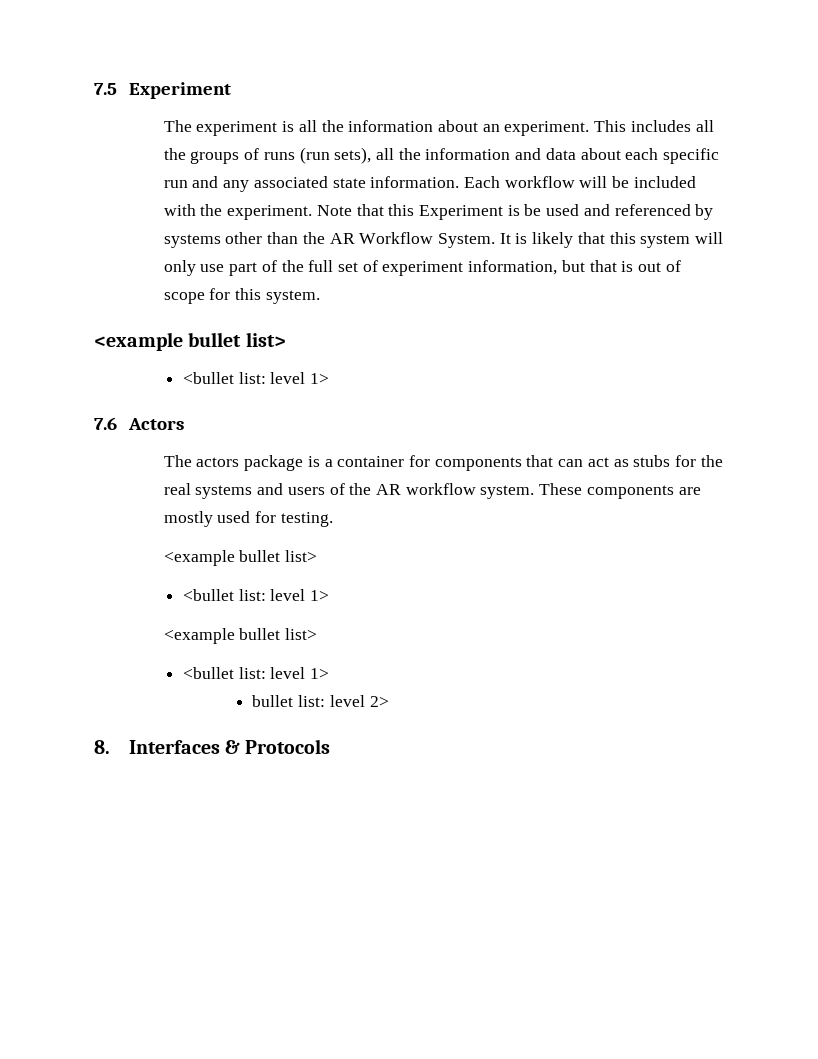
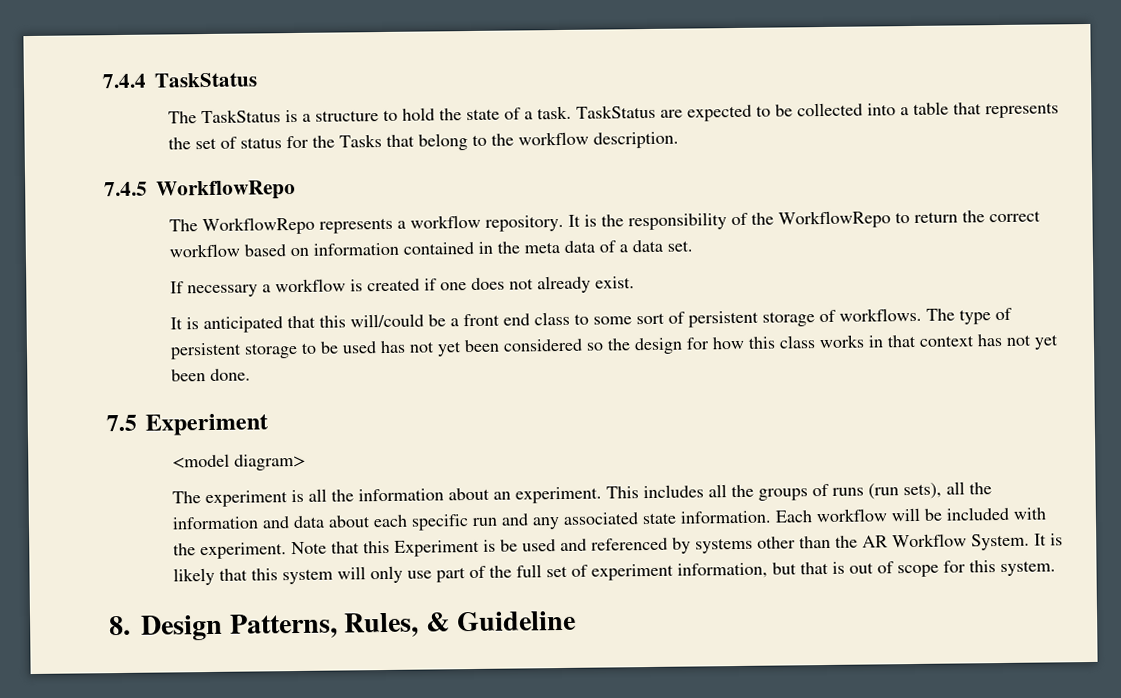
(94, 89) none -> [102,72,258,89] [167,101,1059,124] [167,131,679,151] [104,180,296,201] [168,210,1041,236] [168,239,693,258] [169,275,635,298] [169,307,1012,334] [169,333,1059,360] [170,368,251,382] 7.4.4 TaskStatus // The TaskStatus is a structure to hold the state of a task. TaskStatus are expected to be collected into a table that represents the set of status for the Tasks that belong to the workflow description. // 7.4.5 WorkflowRepo // The WorkflowRepo represents a workflow repository. It is the responsibility of the WorkflowRepo to return the correct workflow based on information contained in the meta data of a data set. // If necessary a workflow is created if one does not already exist. // It is anticipated that this will/could be a front end class to some sort of persistent storage of workflows. The type of persistent storage to be used has not yet been considered so the design for how this class works in that context has not yet been done. //
(231, 90) none -> [171,453,306,471] // <model diagram>
[94,332,286,351] [182,372,330,384] [94,417,184,430] [163,455,723,471] [163,483,701,499] [163,511,333,527] [163,550,318,566] [182,589,330,601] [163,628,318,644] [182,667,330,679] [252,695,389,707] [94,739,331,754] <example bullet list> // <bullet list: level 1> // 7.6 Actors // The actors package is a container for components that can act as stubs for the real systems and users of the AR workflow system. These components are mostly used for testing. // <example bullet list> // <bullet list: level 1> // <example bullet list> // <bullet list: level 1> // bullet list: level 2> // 8. Interfaces & Protocols -> [109,610,576,641] 8. Design Patterns, Rules, & Guideline

